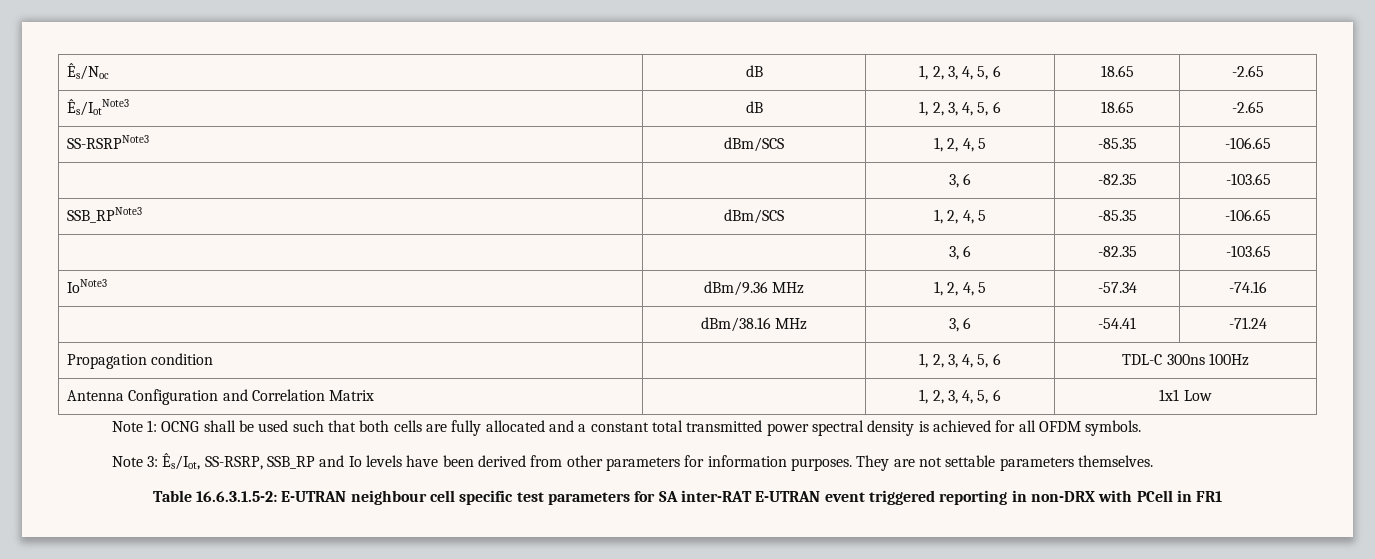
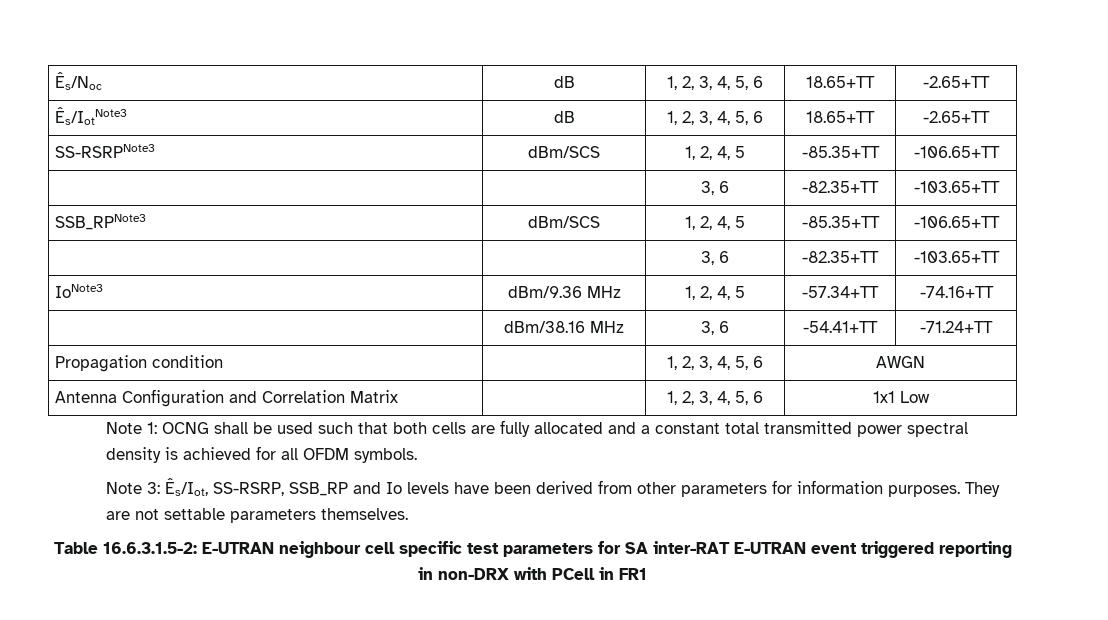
[1100,65,1134,77] [1232,65,1264,77] 18.65 | -2.65 -> [806,76,875,88] [923,76,990,88] 18.65+TT | -2.65+TT
[1100,101,1134,113] [1232,101,1264,113] 18.65 | -2.65 -> [806,111,875,123] [923,111,990,123] 18.65+TT | -2.65+TT
[1097,138,1137,149] [1225,137,1271,149] [948,173,972,188] [1097,174,1137,185] [1225,173,1271,185] -85.35 | -106.65 // | | 3, 6 | -82.35 | -103.65 -> [801,146,880,158] [913,146,1000,158] [701,181,729,195] [802,181,879,193] [913,181,1000,193] -85.35+TT | -106.65+TT // | | 3, 6 | -82.35+TT | -103.65+TT
[1097,210,1137,221] [1225,209,1271,221] [948,245,972,260] [1097,246,1137,257] [1225,245,1271,257] -85.35 | -106.65 // | | 3, 6 | -82.35 | -103.65 -> [801,216,880,228] [913,216,1000,228] [701,251,729,265] [802,251,879,263] [913,251,1000,263] -85.35+TT | -106.65+TT // | | 3, 6 | -82.35+TT | -103.65+TT
[1097,282,1137,293] [1229,281,1267,293] -57.34 | -74.16 -> [802,286,879,298] [919,286,994,298] -57.34+TT | -74.16+TT
[1098,317,1136,329] [1229,317,1267,329] -54.41 | -71.24 -> [803,321,878,333] [920,321,993,333] -54.41+TT | -71.24+TT
[1122,353,1249,366] TDL-C 300ns 100Hz -> [876,356,925,368] AWGN

